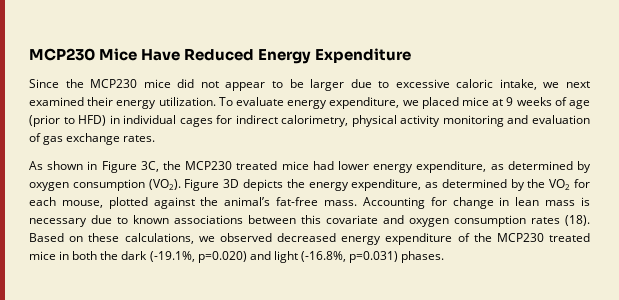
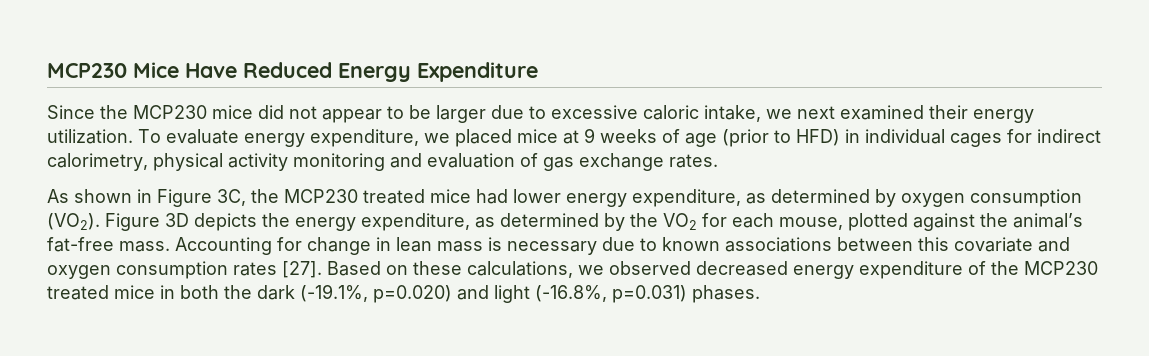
[565,215,590,226] (18). -> [282,261,322,278] [27].

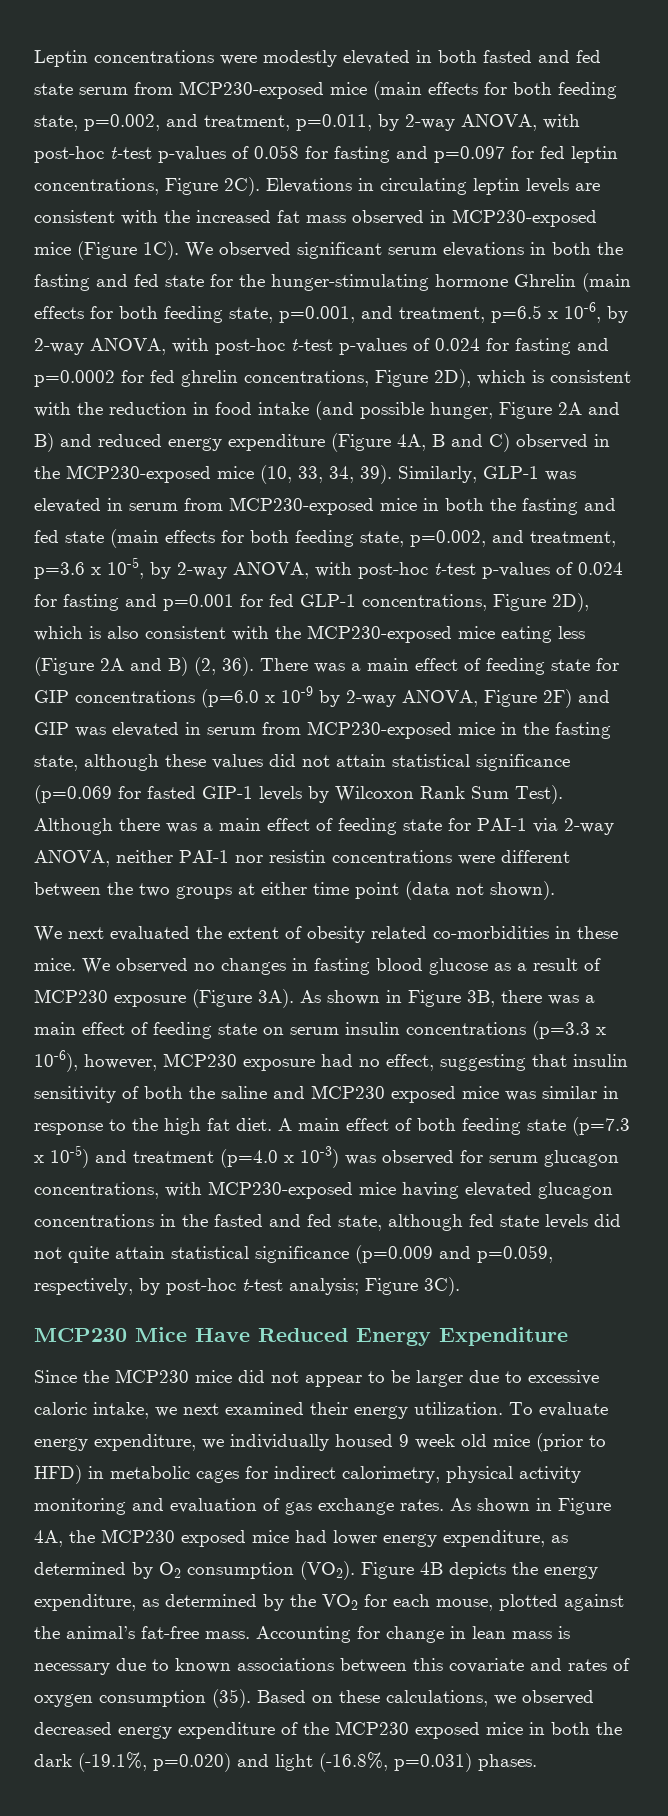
(47, 70) none -> [34,50,601,67] [34,81,617,100] [34,114,580,131] [34,145,618,163] [34,177,600,196] [34,209,597,227] [34,241,623,260] [34,273,631,292] [34,302,628,323] [34,338,609,355] [34,369,631,388] [34,401,620,420] [34,433,610,452] [34,465,576,484] [34,497,616,515] [34,529,616,548] [34,557,623,579] [34,593,589,612] [34,625,585,643] [34,657,619,676] [34,686,610,708] [34,721,611,739] [34,754,570,771] [34,785,563,804] [34,818,614,835] [34,850,570,867] [34,881,555,900] [34,926,618,943] [34,958,601,975] [34,989,595,1008] [34,1021,606,1040] [34,1050,628,1072] [34,1085,619,1103] [34,1117,630,1136] [34,1145,619,1168] [34,1181,613,1199] [34,1214,621,1231] [34,1245,553,1264] [34,1277,460,1296] Leptin concentrations were modestly elevated in both fasted and fed state serum from MCP230-exposed mice (main effects for both feeding state, p=0.002, and treatment, p=0.011, by 2-way ANOVA, with post-hoc t-test p-values of 0.058 for fasting and p=0.097 for fed leptin concentrations, Figure 2C). Elevations in circulating leptin levels are consistent with the increased fat mass observed in MCP230-exposed mice (Figure 1C). We observed significant serum elevations in both the fasting and fed state for the hunger-stimulating hormone Ghrelin (main effects for both feeding state, p=0.001, and treatment, p=6.5 x 10-6, by 2-way ANOVA, with post-hoc t-test p-values of 0.024 for fasting and p=0.0002 for fed ghrelin concentrations, Figure 2D), which is consistent with the reduction in food intake (and possible hunger, Figure 2A and B) and reduced energy expenditure (Figure 4A, B and C) observed in the MCP230-exposed mice (10, 33, 34, 39). Similarly, GLP-1 was elevated in serum from MCP230-exposed mice in both the fasting and fed state (main effects for both feeding state, p=0.002, and treatment, p=3.6 x 10-5, by 2-way ANOVA, with post-hoc t-test p-values of 0.024 for fasting and p=0.001 for fed GLP-1 concentrations, Figure 2D), which is also consistent with the MCP230-exposed mice eating less (Figure 2A and B) (2, 36). There was a main effect of feeding state for GIP concentrations (p=6.0 x 10-9 by 2-way ANOVA, Figure 2F) and GIP was elevated in serum from MCP230-exposed mice in the fasting state, although these values did not attain statistical significance (p=0.069 for fasted GIP-1 levels by Wilcoxon Rank Sum Test). Although there was a main effect of feeding state for PAI-1 via 2-way ANOVA, neither PAI-1 nor resistin concentrations were different between the two groups at either time point (data not shown). // We next evaluated the extent of obesity related co-morbidities in these mice. We observed no changes in fasting blood glucose as a result of MCP230 exposure (Figure 3A). As shown in Figure 3B, there was a main effect of feeding state on serum insulin concentrations (p=3.3 x 10-6), however, MCP230 exposure had no effect, suggesting that insulin sensitivity of both the saline and MCP230 exposed mice was similar in response to the high fat diet. A main effect of both feeding state (p=7.3 x 10-5) and treatment (p=4.0 x 10-3) was observed for serum glucagon concentrations, with MCP230-exposed mice having elevated glucagon concentrations in the fasted and fed state, although fed state levels did not quite attain statistical significance (p=0.009 and p=0.059, respectively, by post-hoc t-test analysis; Figure 3C). //
[455,128,717,147] placed mice at 9 weeks of age -> [230,1434,530,1451] individually housed 9 week old mice
[865,129,945,144] individual -> [110,1466,190,1479] metabolic
[47,189,425,207] // As shown in Figure 3C, the MCP230 treated -> [450,1498,611,1515] [34,1529,246,1547] As shown in Figure 4A, the MCP230 exposed
[901,193,965,207] oxygen -> [159,1562,181,1578] O2
[165,213,189,227] 3D -> [420,1562,443,1575] 4B
[47,261,322,279] oxygen consumption rates [27]. -> [568,1658,630,1671] [34,1689,251,1708] rates of oxygen consumption (35).
[47,285,109,300] treated -> [415,1722,480,1739] exposed

